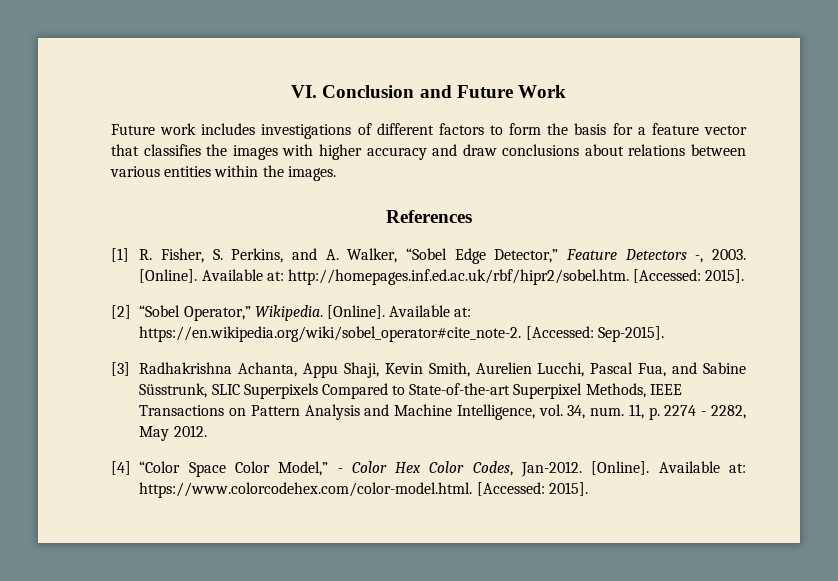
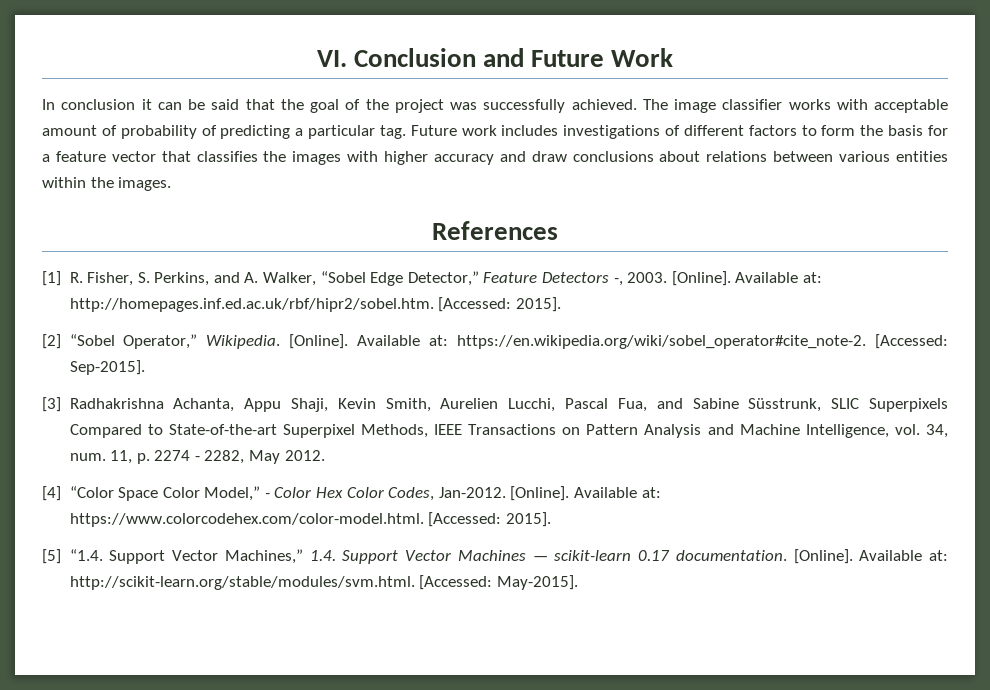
(566, 91) none -> [42,99,948,113] [42,125,406,139] In conclusion it can be said that the goal of the project was successfully achieved. The image classifier works with acceptable amount of probability of predicting a particular tag.
(588, 489) none -> [42,549,948,564] [69,575,578,590] // [5] “1.4. Support Vector Machines,” 1.4. Support Vector Machines — scikit-learn 0.17 documentation. [Online]. Available at: http://scikit-learn.org/stable/modules/svm.html. [Accessed: May-2015].

